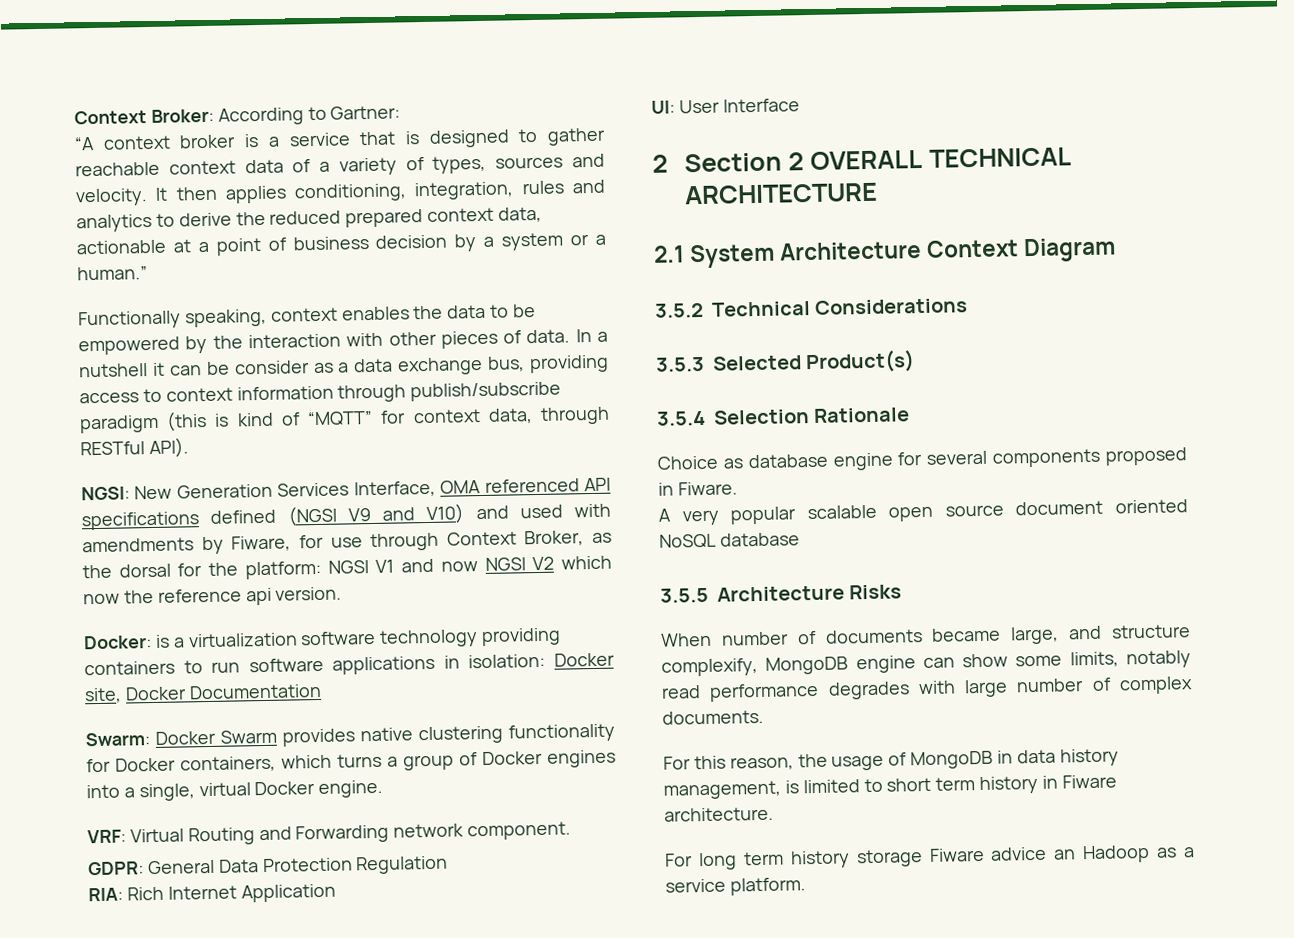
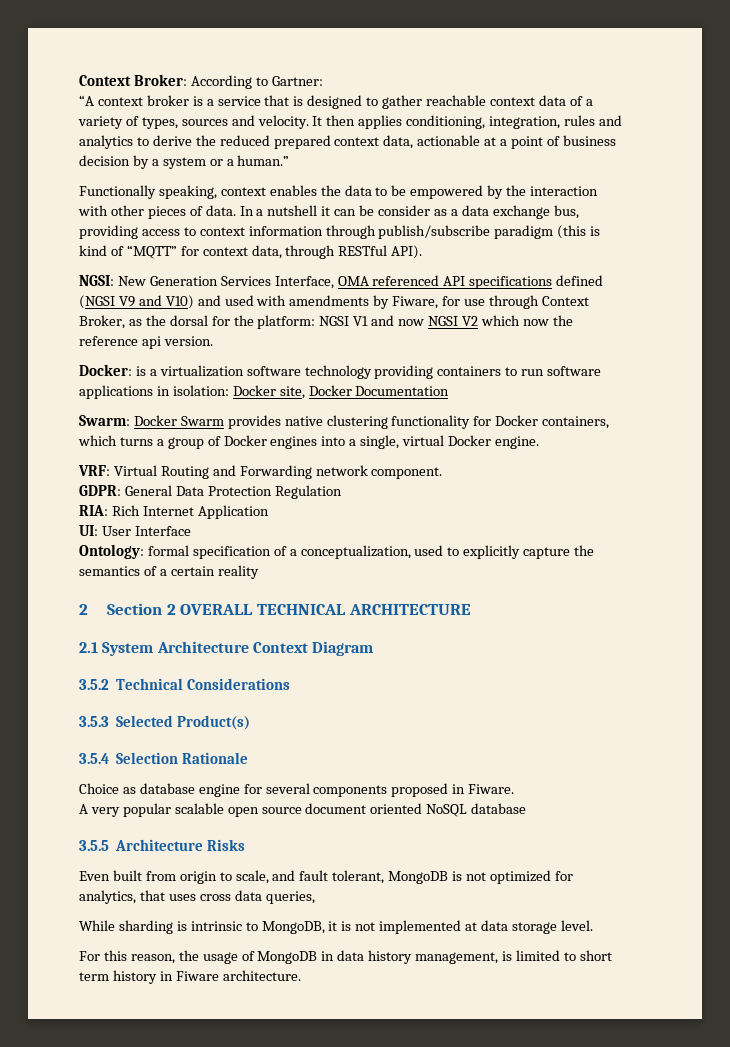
(800, 105) none -> [79,544,595,559] [79,565,259,579] // Ontology: formal specification of a conceptualization, used to explicitly capture the semantics of a certain reality
[660,624,1191,647] [661,650,1191,677] [661,676,1193,702] [662,709,764,725] When number of documents became large, and structure complexify, MongoDB engine can show some limits, notably read performance degrades with large number of complex documents. -> [79,870,573,884] [79,890,315,904] [79,920,593,934] Even built from origin to scale, and fault tolerant, MongoDB is not optimized for analytics, that uses cross data queries, // While sharding is intrinsic to MongoDB, it is not implemented at data storage level.
[664,844,1195,871] [665,877,806,896] // For long term history storage Fiware advice an Hadoop as a service platform. -> (301, 975) none

